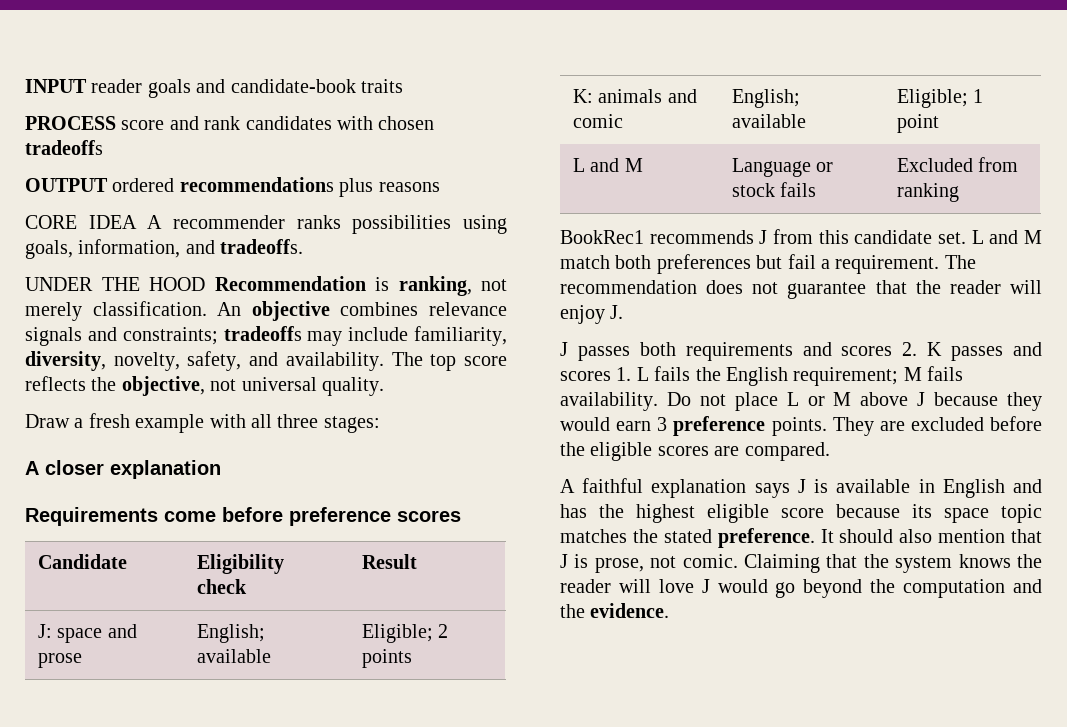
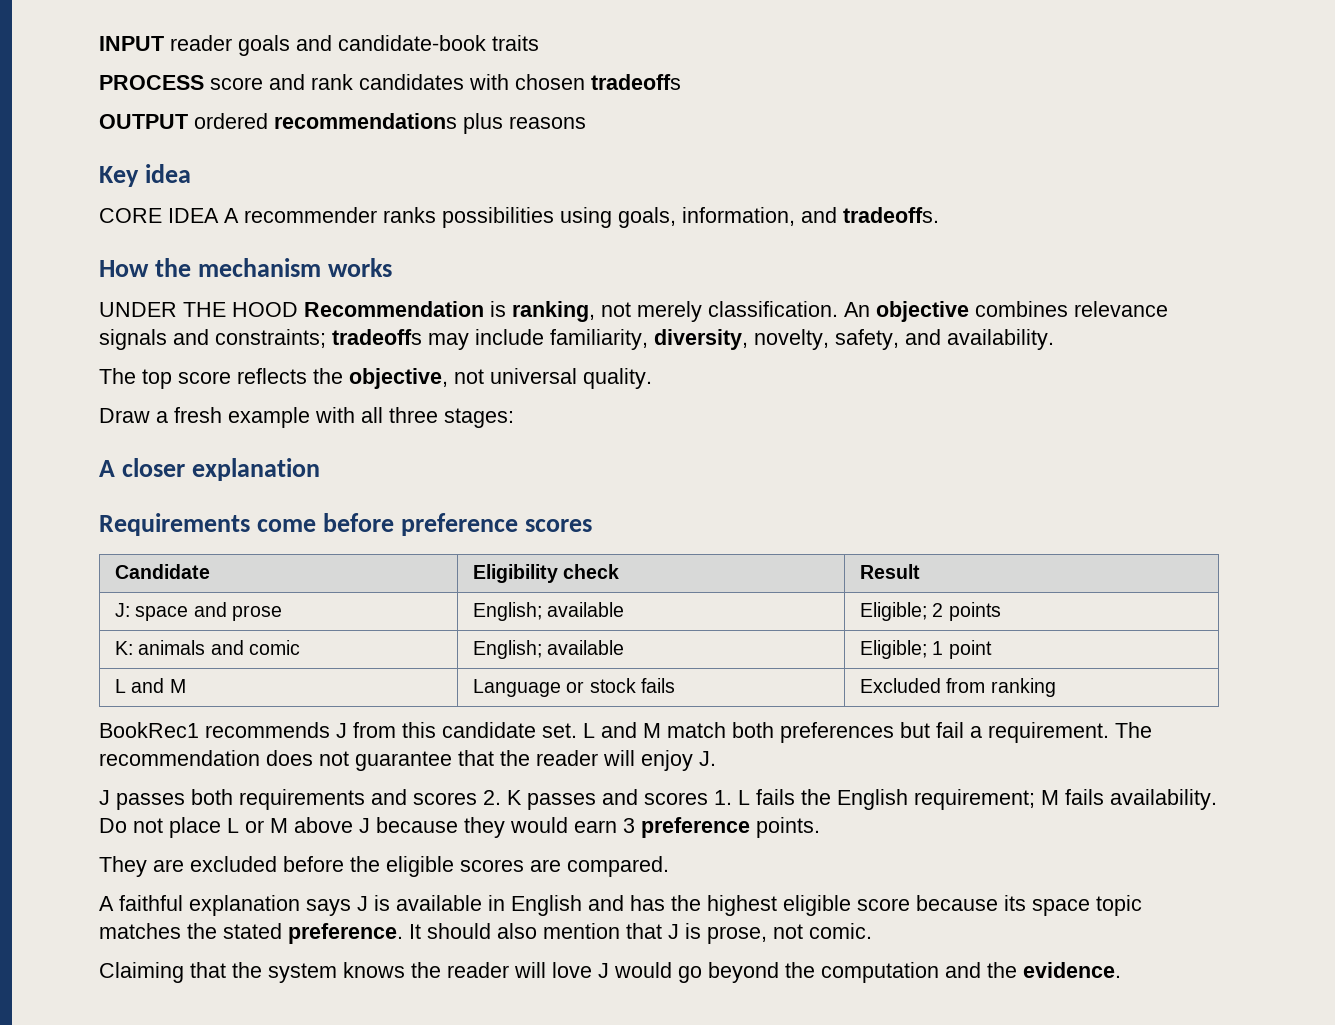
(440, 187) none -> [99,164,191,187] // Key idea
(304, 246) none -> [99,258,392,277] // How the mechanism works
(384, 361) none -> (1054, 339) //
(827, 426) none -> (820, 827) //
(738, 561) none -> (872, 931) //

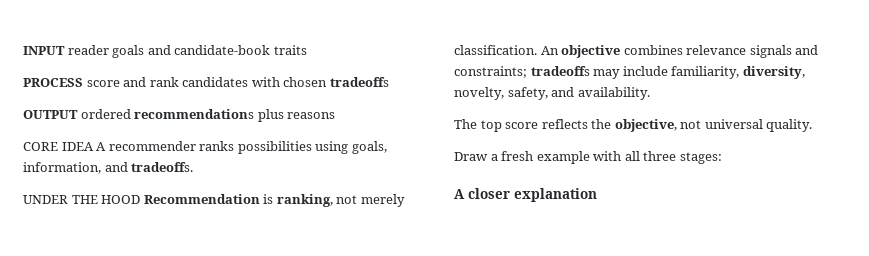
[99,164,191,187] // Key idea -> (336, 115) none
[99,258,392,277] // How the mechanism works -> (194, 167) none
[99,513,592,536] [115,564,211,579] [473,564,620,583] [860,564,921,579] [115,602,282,621] [473,602,625,621] [860,602,1001,621] [115,640,300,655] [473,640,625,659] [860,640,992,659] [115,678,186,693] [473,678,675,697] [860,678,1056,697] [99,722,1152,743] [99,750,716,771] [99,789,1217,810] [99,817,820,838] [99,856,669,877] [99,895,1142,916] [99,923,872,944] [99,962,1121,983] // Requirements come before preference scores // Candidate | Eligibility check | Result // J: space and prose | English; available | Eligible; 2 points // K: animals and comic | English; available | Eligible; 1 point // L and M | Language or stock fails | Excluded from ranking // BookRec1 recommends J from this candidate set. L and M match both preferences but fail a requirement. The recommendation does not guarantee that the reader will enjoy J. // J passes both requirements and scores 2. K passes and scores 1. L fails the English requirement; M fails availability. Do not place L or M above J because they would earn 3 preference points. // They are excluded before the eligible scores are compared. // A faithful explanation says J is available in English and has the highest eligible score because its space topic matches the stated preference. It should also mention that J is prose, not comic. // Claiming that the system knows the reader will love J would go beyond the computation and the evidence. -> (597, 195) none

